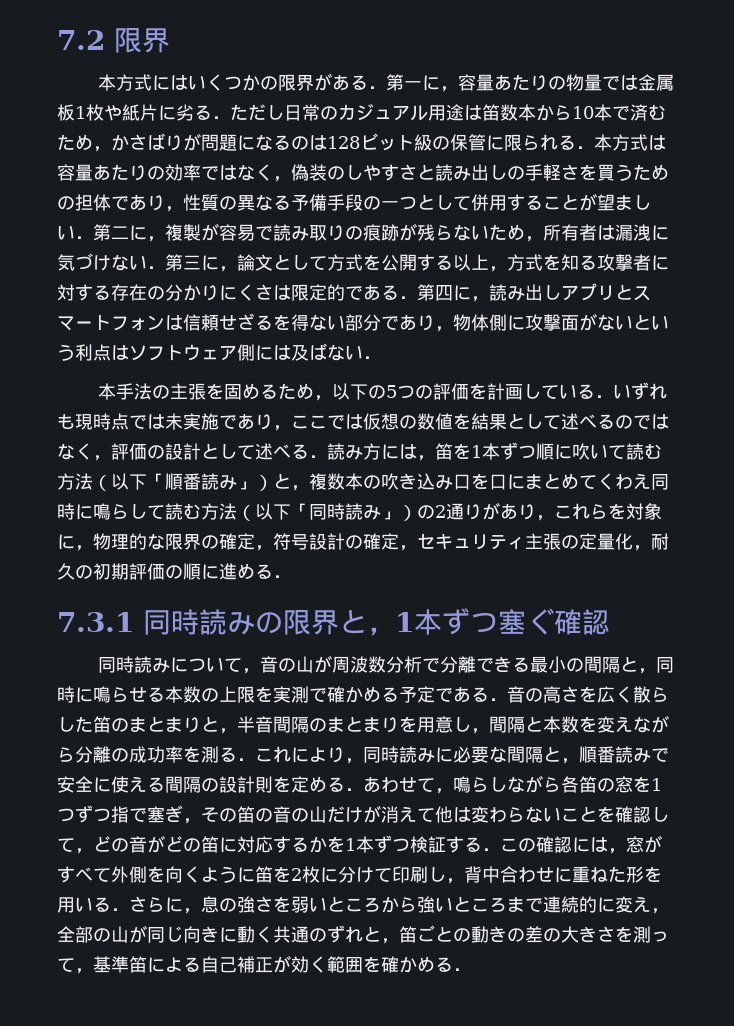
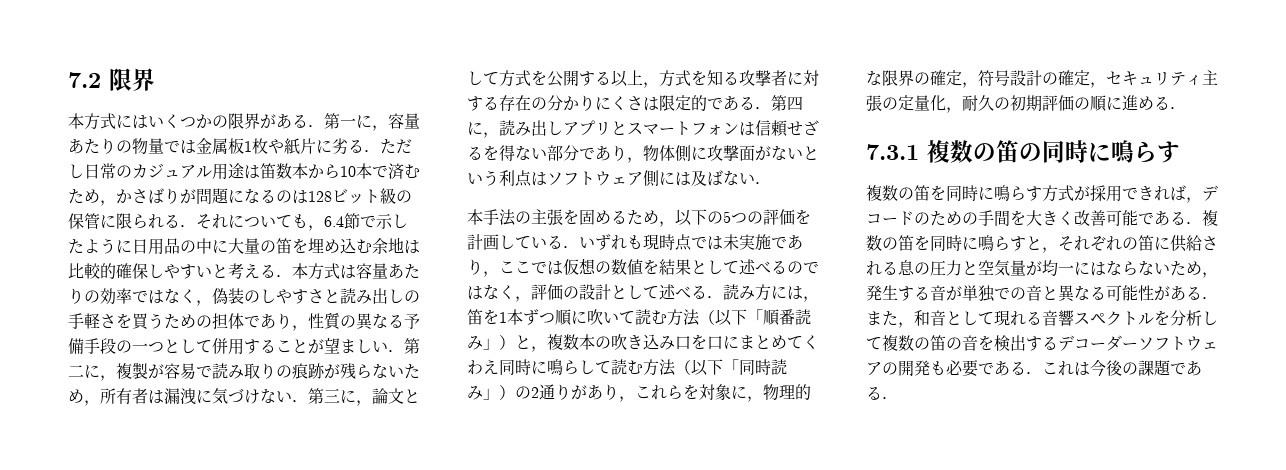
(594, 147) none -> [196,213,408,231] [68,237,420,255] [68,263,292,279] それについても，6.4節で示したように日用品の中に大量の笛を埋め込む余地は比較的確保しやすいと考える．
[143,608,610,636] [98,655,675,674] [57,686,669,703] [57,715,669,734] [57,746,669,764] [57,775,662,794] [57,805,669,824] [57,835,662,854] [57,866,662,884] [57,896,669,914] [57,925,669,944] [57,955,435,974] 同時読みの限界と，1本ずつ塞ぐ確認 // 同時読みについて，音の山が周波数分析で分離できる最小の間隔と，同時に鳴らせる本数の上限を実測で確かめる予定である．音の高さを広く散らした笛のまとまりと，半音間隔のまとまりを用意し，間隔と本数を変えながら分離の成功率を測る．これにより，同時読みに必要な間隔と，順番読みで安全に使える間隔の設計則を定める．あわせて，鳴らしながら各笛の窓を1つずつ指で塞ぎ，その笛の音の山だけが消えて他は変わらないことを確認して，どの音がどの笛に対応するかを1本ずつ検証する．この確認には，窓がすべて外側を向くように笛を2枚に分けて印刷し，背中合わせに重ねた形を用いる．さらに，息の強さを弱いところから強いところまで連続的に変え，全部の山が同じ向きに動く共通のずれと，笛ごとの動きの差の大きさを測って，基準笛による自己補正が効く範囲を確かめ -> [927,140,1180,163] [866,185,1218,203] [866,210,1218,226] [866,235,1218,253] [866,260,1218,278] [866,285,1218,302] [866,310,1218,328] [866,335,1218,351] [866,359,1202,377] 複数の笛の同時に鳴らす // 複数の笛を同時に鳴らす方式が採用できれば，デコードのための手間を大きく改善可能である．複数の笛を同時に鳴らすと，それぞれの笛に供給される息の圧力と空気量が均一にはならないため，発生する音が単独での音と異なる可能性がある．また，和音として現れる音響スペクトルを分析して複数の笛の音を検出するデコーダーソフトウェアの開発も必要である．これは今後の課題であ

